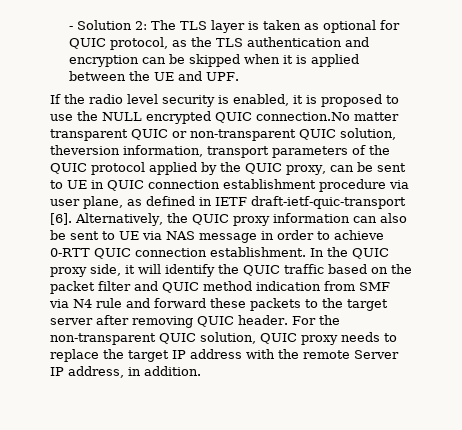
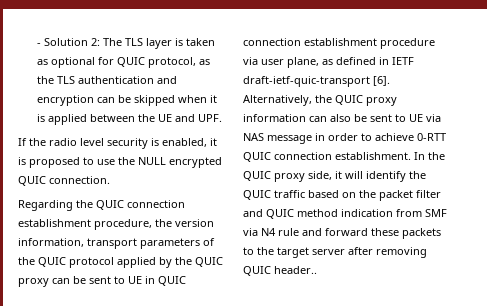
[256,112,399,121] [50,128,396,141] [50,145,120,155] connection.No matter transparent QUIC or non-transparent QUIC solution, theversion -> [49,176,110,184] [18,200,185,211] [18,219,214,230] connection. // Regarding the QUIC connection establishment procedure, the version
[286,165,326,175] proxy, -> [18,278,49,287] proxy
[238,315,340,325] [50,332,397,345] [50,349,399,362] [50,366,201,378] header. For the non-transparent QUIC solution, QUIC proxy needs to replace the target IP address with the remote Server IP address, in addition. -> [274,266,317,274] header..

